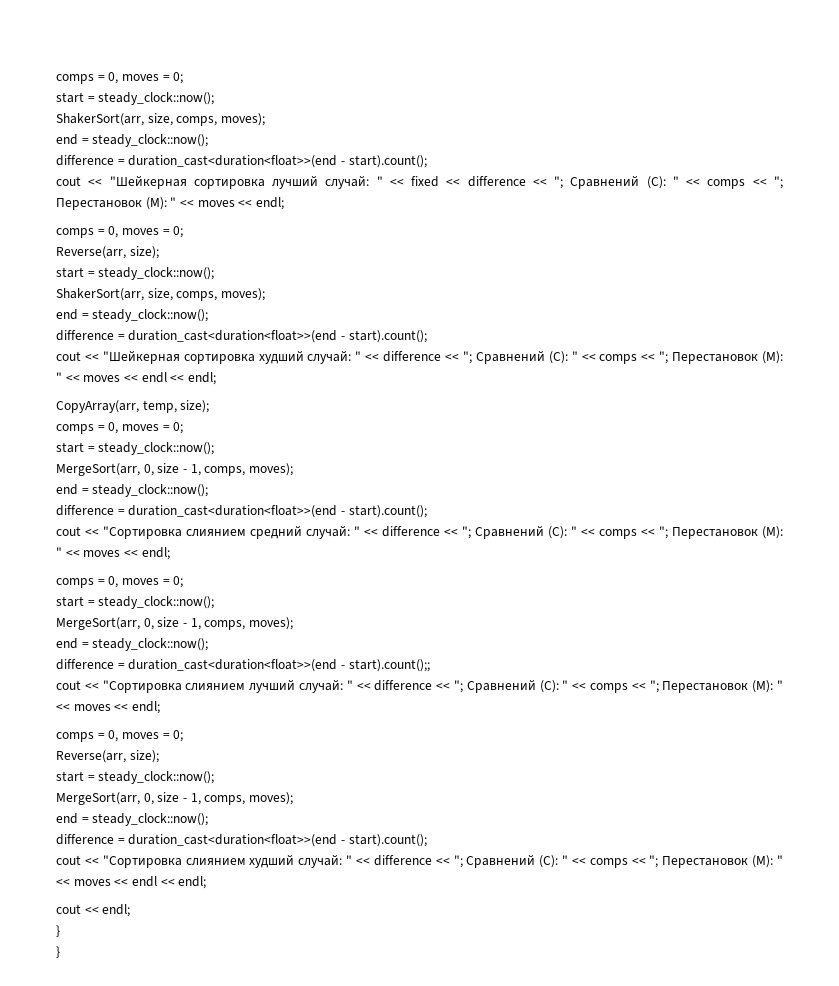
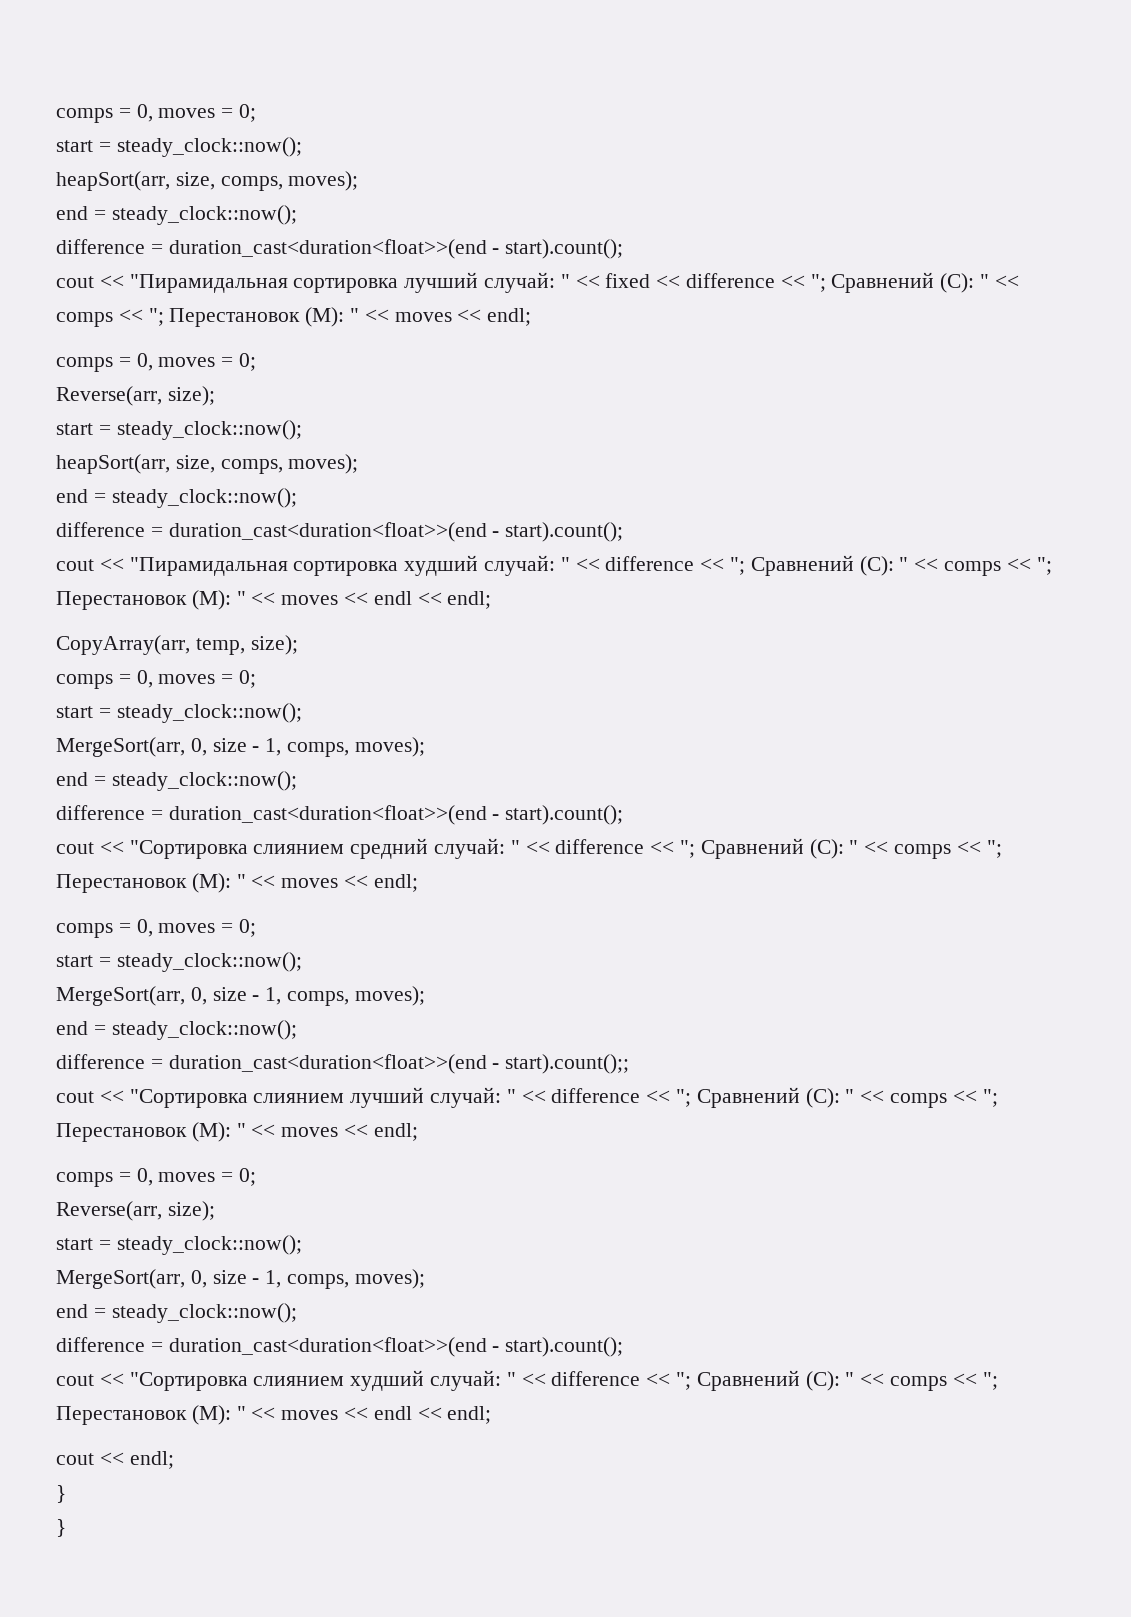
[56,72,184,84] [56,92,215,105] [56,113,144,126] comps = 0, moves = 0; // start = steady_clock::now(); // ShakerSort(arr, -> [56,104,257,123] [56,137,302,157] [56,171,170,191] comps = 0, moves = 0; // start = steady_clock::now(); // heapSort(arr,
[109,175,187,189] "Шейкерная -> [129,274,288,293] "Пирамидальная
[56,288,144,301] ShakerSort(arr, -> [56,454,170,474] heapSort(arr,
[102,350,180,364] "Шейкерная -> [129,557,288,576] "Пирамидальная

